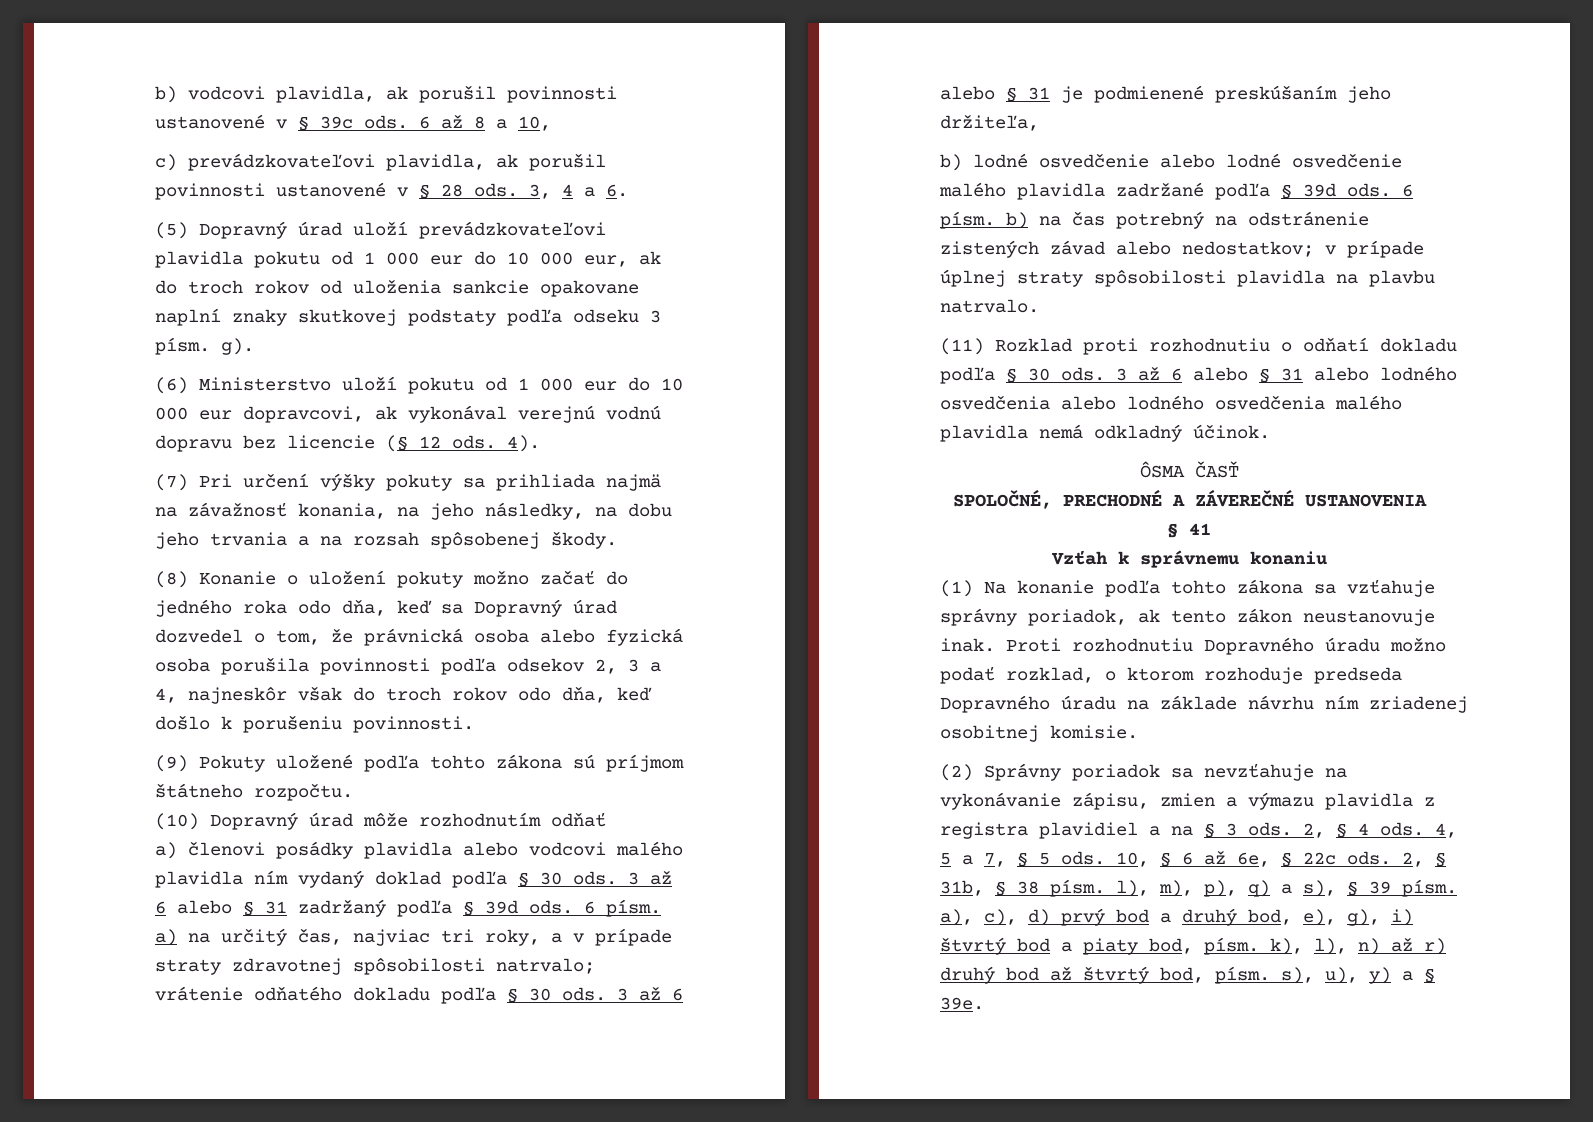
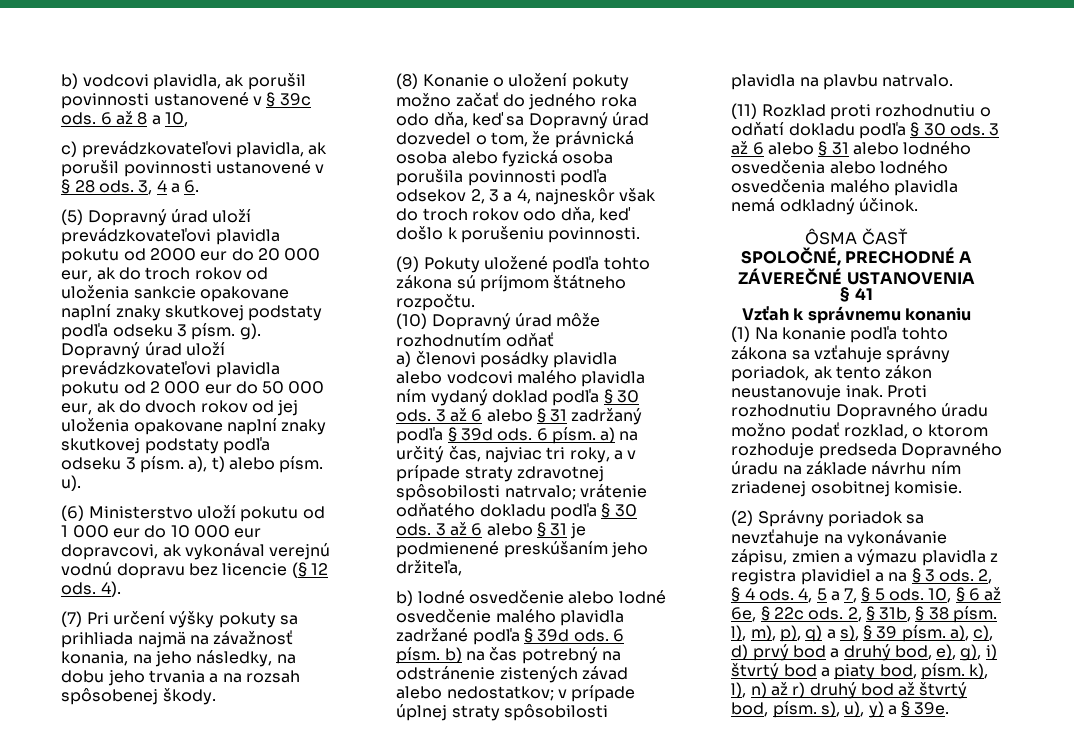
[364,251,530,265] 1 000 eur do 10 -> [149,248,280,261] 2000 eur do 20
(255, 346) none -> [61,342,225,359] [61,361,280,378] [61,381,325,397] [61,400,299,416] [61,418,327,435] [61,437,270,454] [61,456,324,473] [61,475,82,491] Dopravný úrad uloží prevádzkovateľovi plavidla pokutu od 2 000 eur do 50 000 eur, ak do dvoch rokov od jej uloženia opakovane naplní znaky skutkovej podstaty podľa odseku 3 písm. a), t) alebo písm. u).

